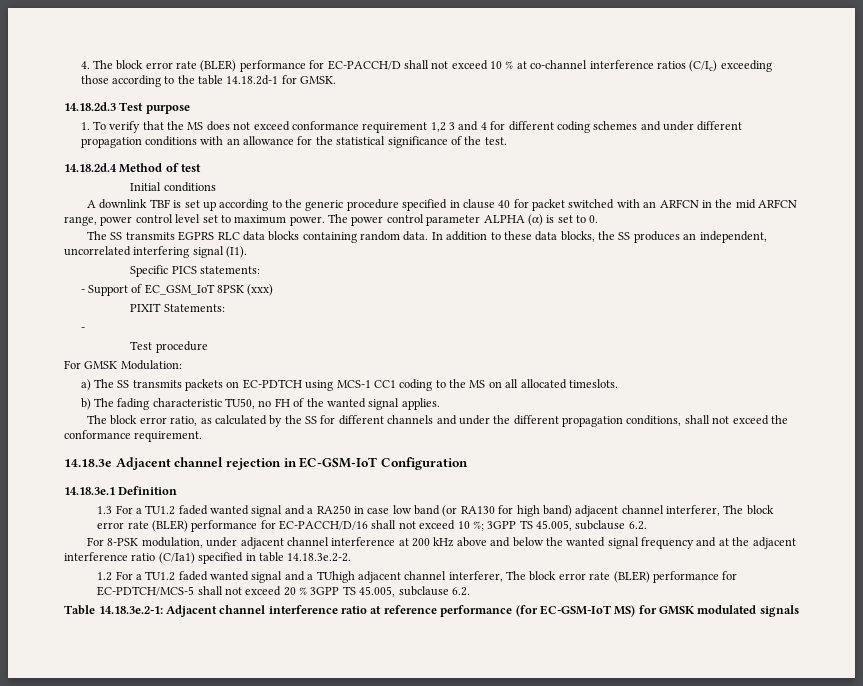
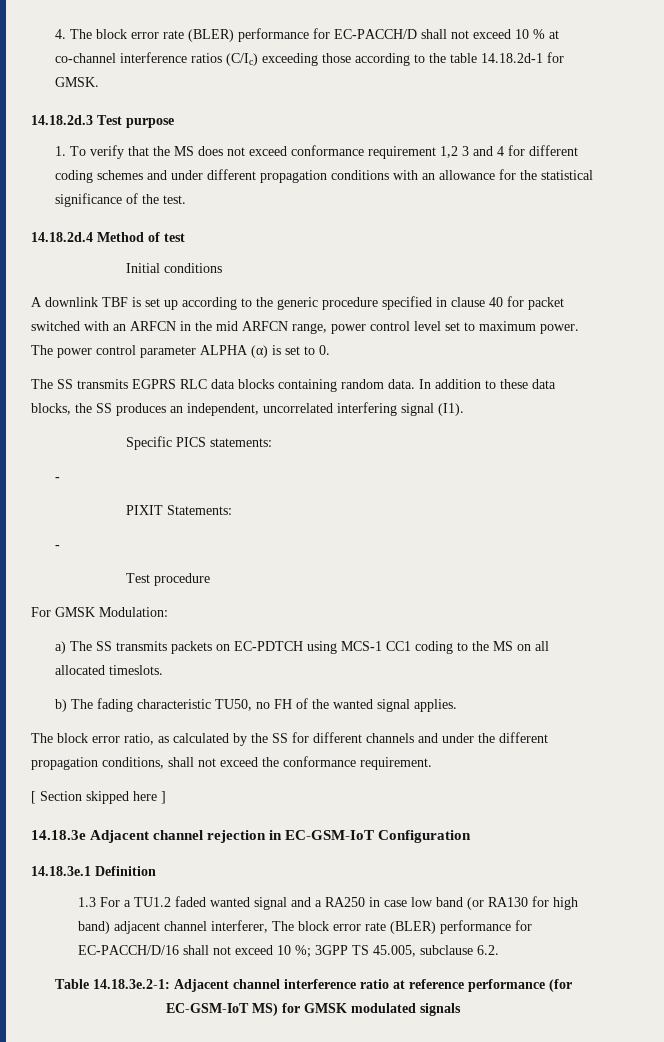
[87,284,274,296] Support of EC_GSM_IoT 8PSK (xxx) -> (60, 479) none
(203, 436) none -> [31,791,166,804] // [ Section skipped here ]
[87,537,796,549] [64,552,352,564] [97,571,738,583] [97,586,470,597] // For 8-PSK modulation, under adjacent channel interference at 200 kHz above and below the wanted signal frequency and at the adjacent interference ratio (C/Ia1) specified in table 14.18.3e.2-2. // 1.2 For a TU1.2 faded wanted signal and a TUhigh adjacent channel interferer, The block error rate (BLER) performance for EC-PDTCH/MCS-5 shall not exceed 20 % 3GPP TS 45.005, subclause 6.2. -> (500, 950) none

